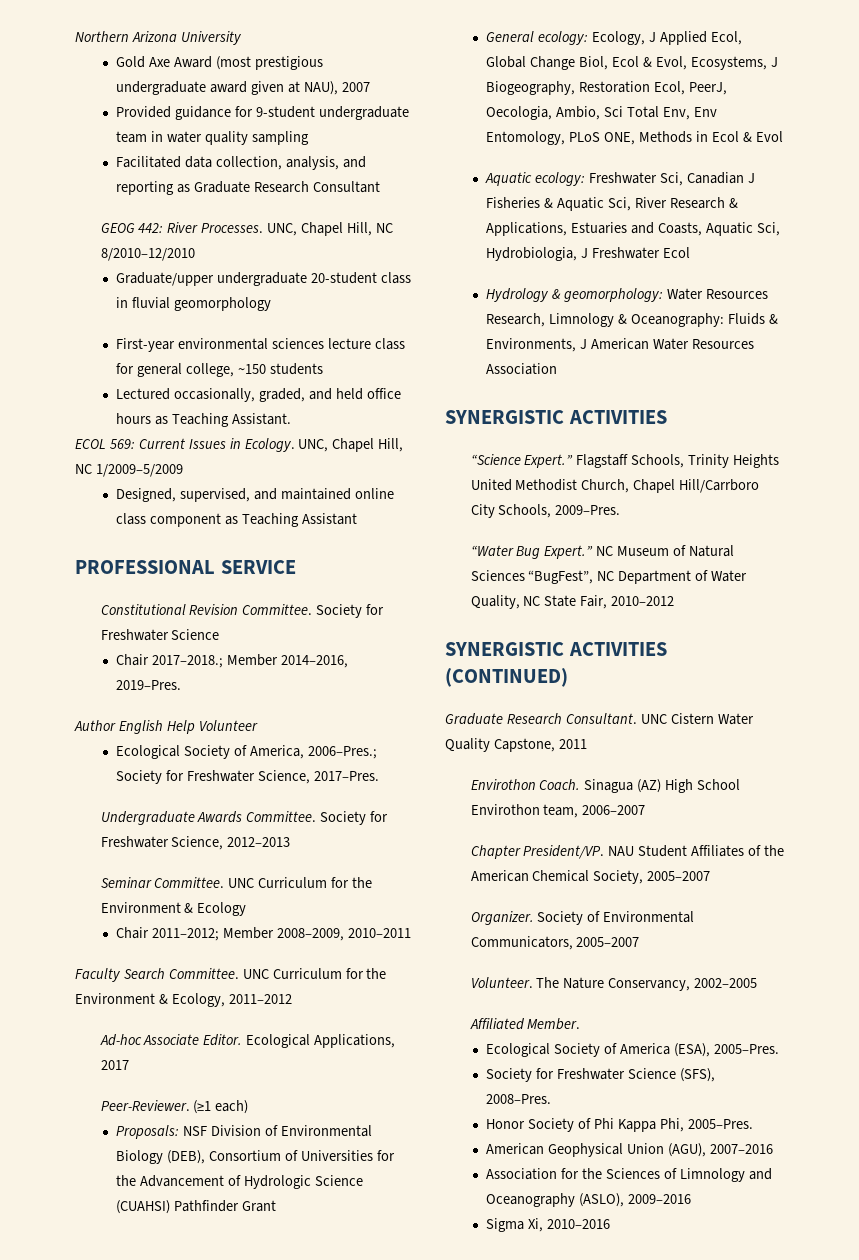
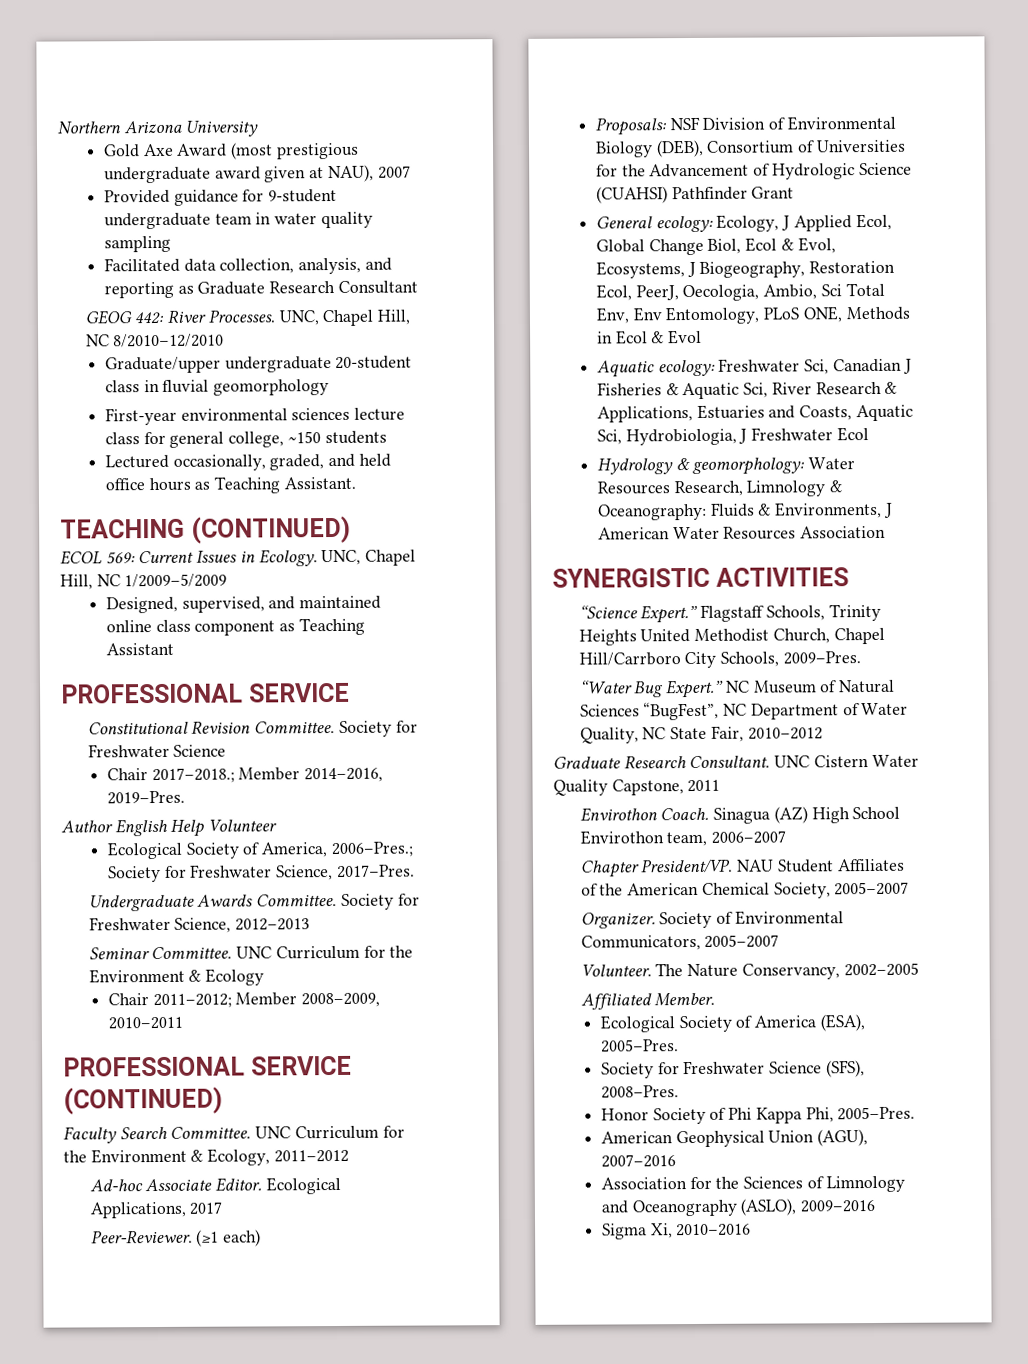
(292, 419) none -> [60,515,351,544] // TEACHING (CONTINUED)
(412, 933) none -> [63,1055,352,1077] [63,1086,223,1115] // PROFESSIONAL SERVICE (CONTINUED)
[445,642,667,656] [445,668,568,687] // SYNERGISTIC ACTIVITIES (CONTINUED) -> (823, 733) none

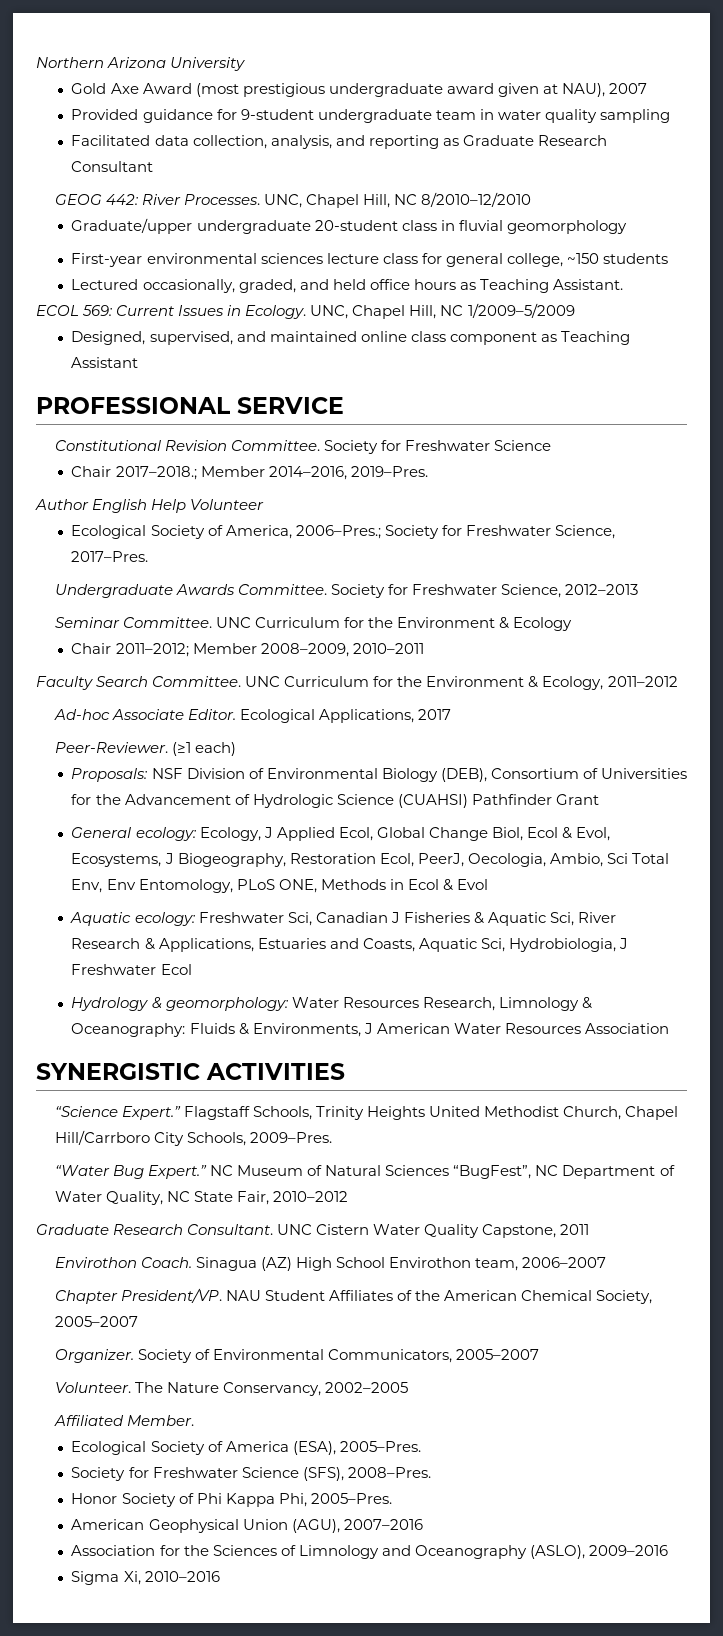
[60,515,351,544] // TEACHING (CONTINUED) -> (623, 284) none
[63,1055,352,1077] [63,1086,223,1115] // PROFESSIONAL SERVICE (CONTINUED) -> (424, 648) none

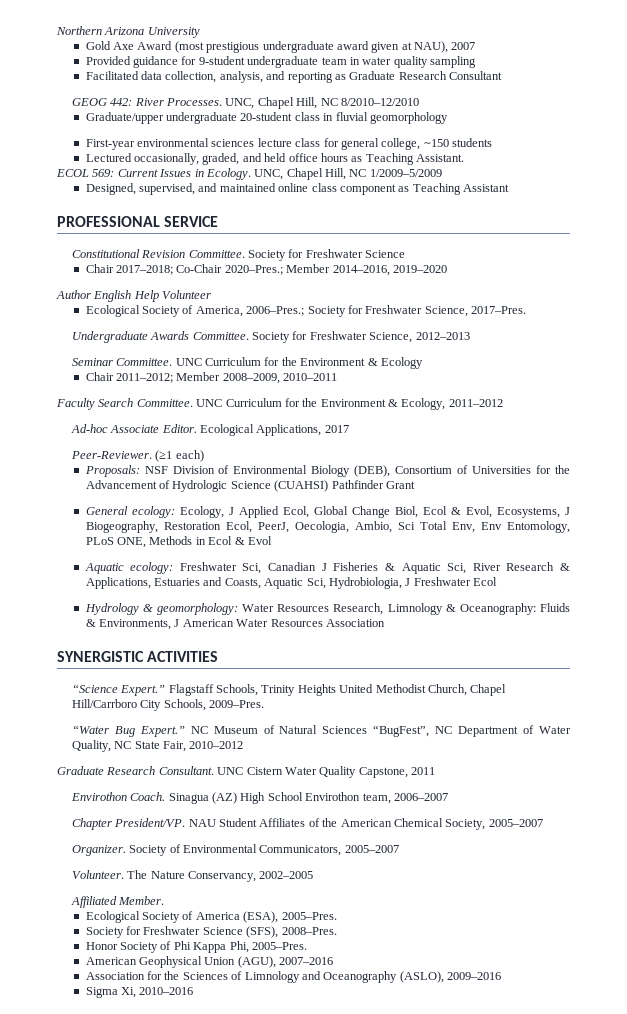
[115,466,197,480] 2017–2018.; -> [116,264,283,275] 2017–2018; Co-Chair 2020–Pres.;
[350,466,428,477] 2019–Pres. -> [392,265,447,273] 2019–2020

